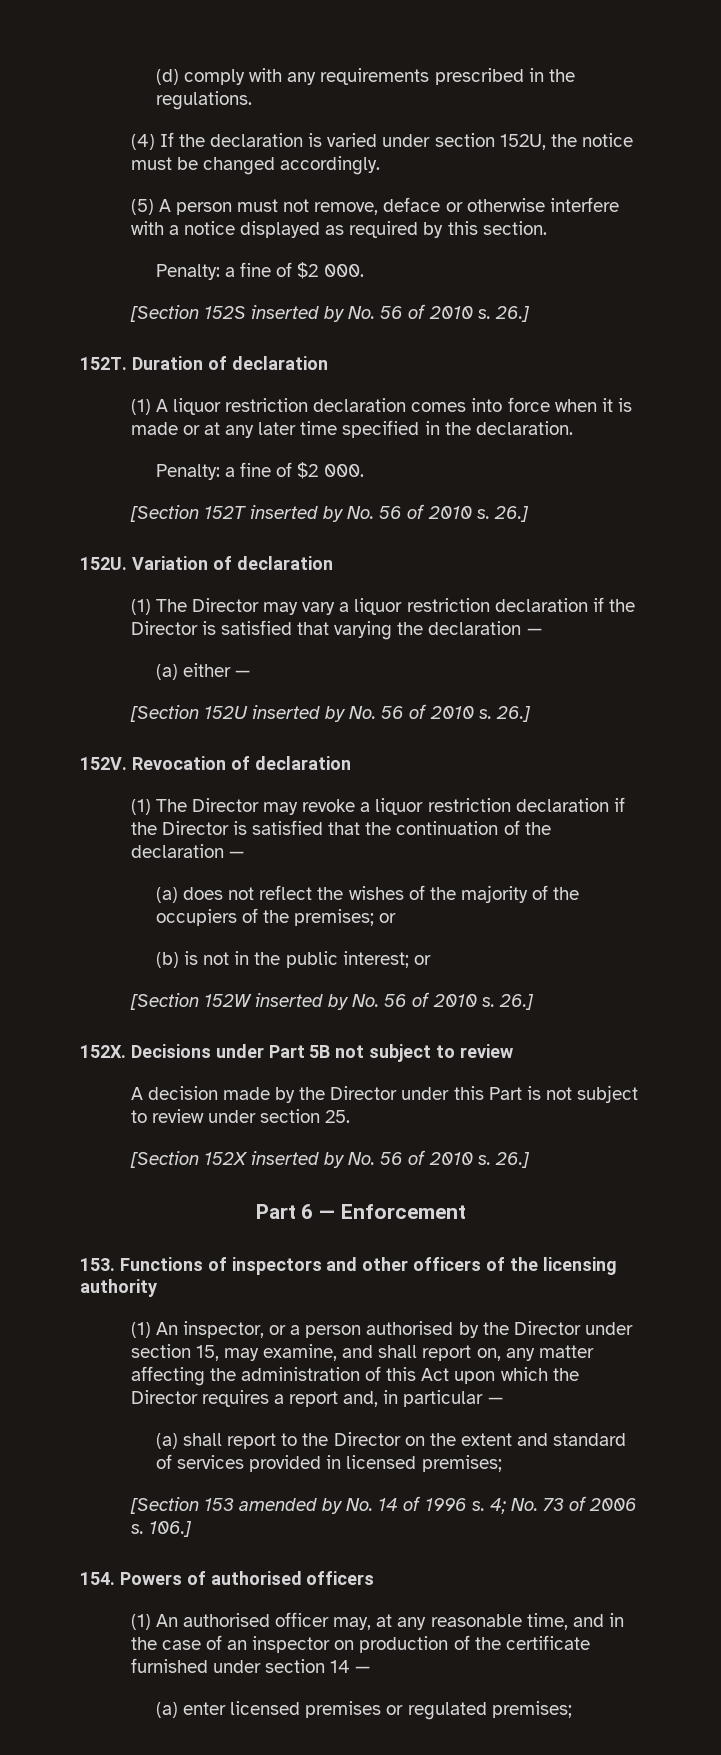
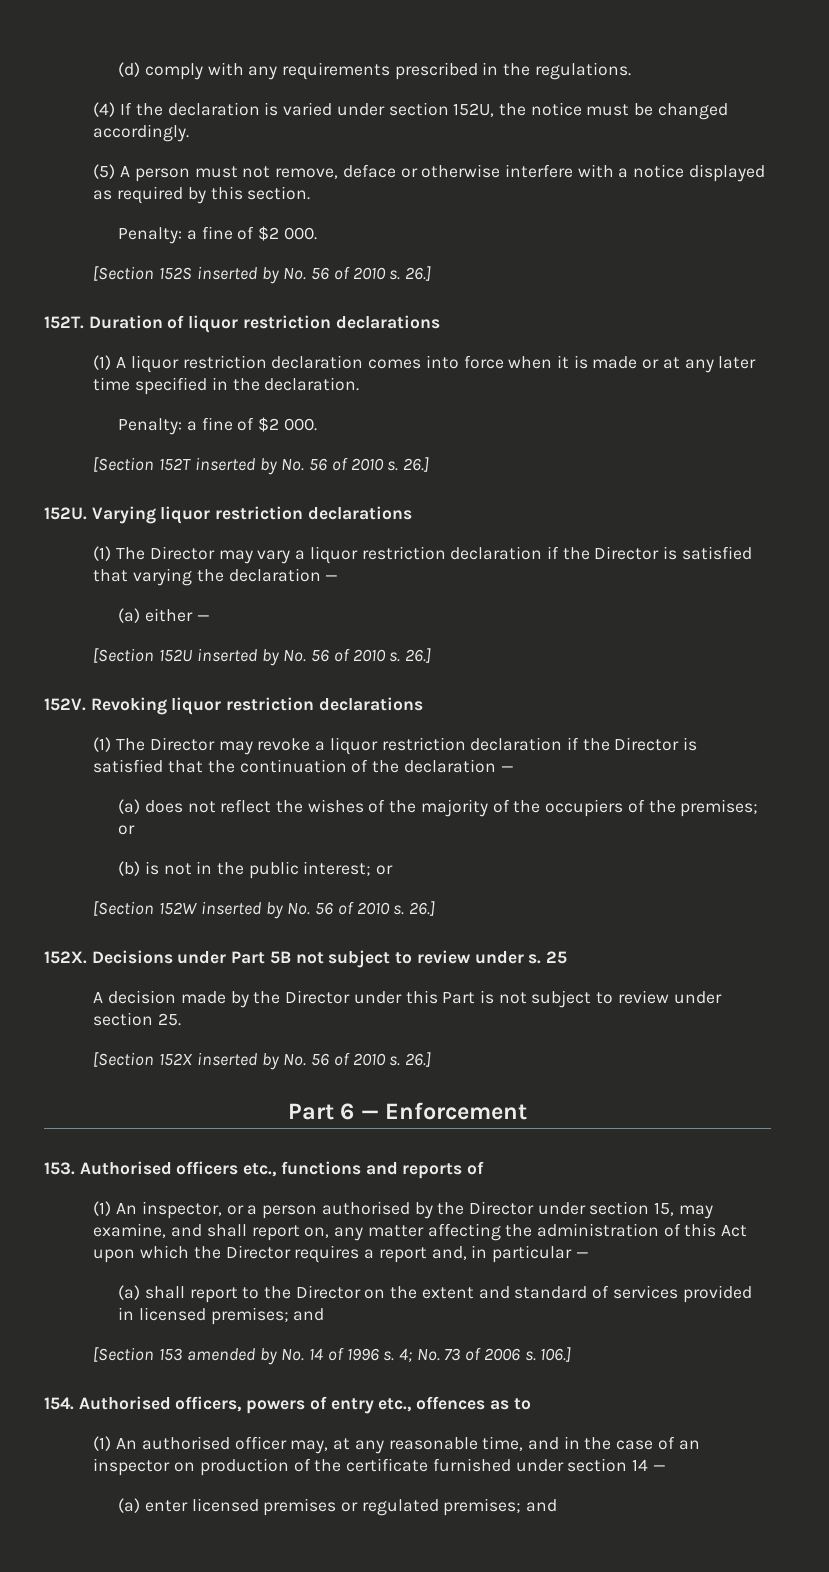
[231,356,328,370] declaration -> [188,315,440,333] liquor restriction declarations
[131,556,333,570] Variation of declaration -> [91,506,412,524] Varying liquor restriction declarations
[131,756,351,770] Revocation of declaration -> [90,697,423,715] Revoking liquor restriction declarations
(513, 1051) none -> [474,951,567,964] under s. 25
[119,1257,617,1275] [80,1279,157,1297] Functions of inspectors and other officers of the licensing authority -> [79,1161,485,1179] Authorised officers etc., functions and reports of
(502, 1463) none -> [293,1308,325,1321] and
[119,1571,375,1585] Powers of authorised officers -> [78,1396,531,1414] Authorised officers, powers of entry etc., offences as to
(572, 1709) none -> [526,1499,558,1512] and

